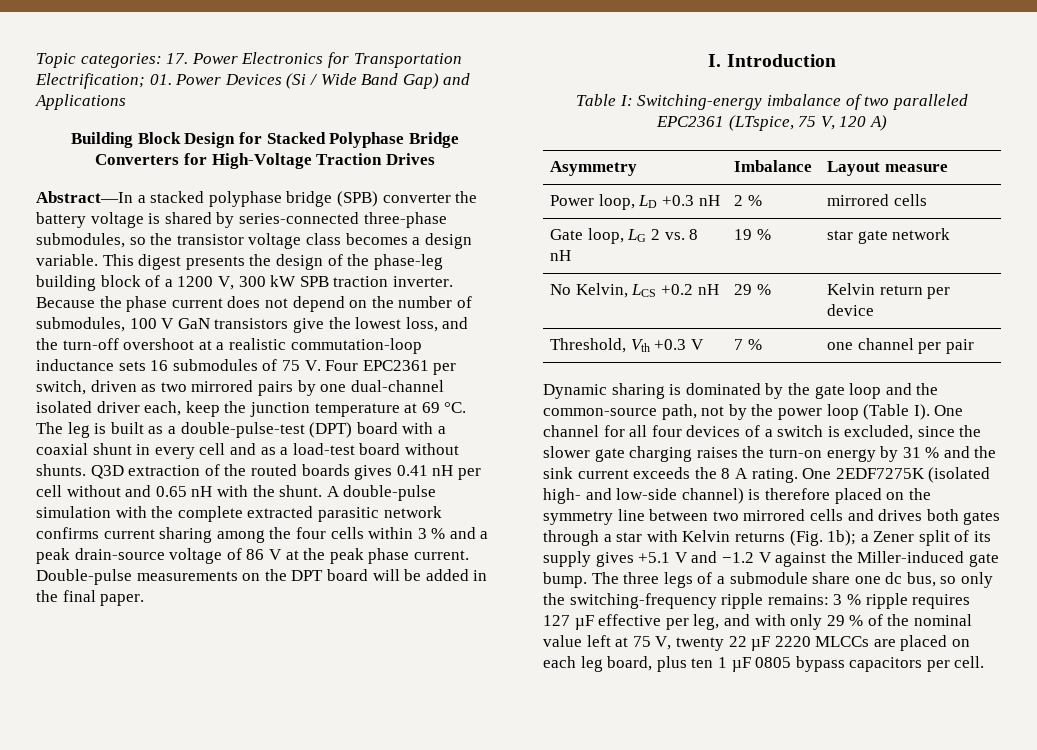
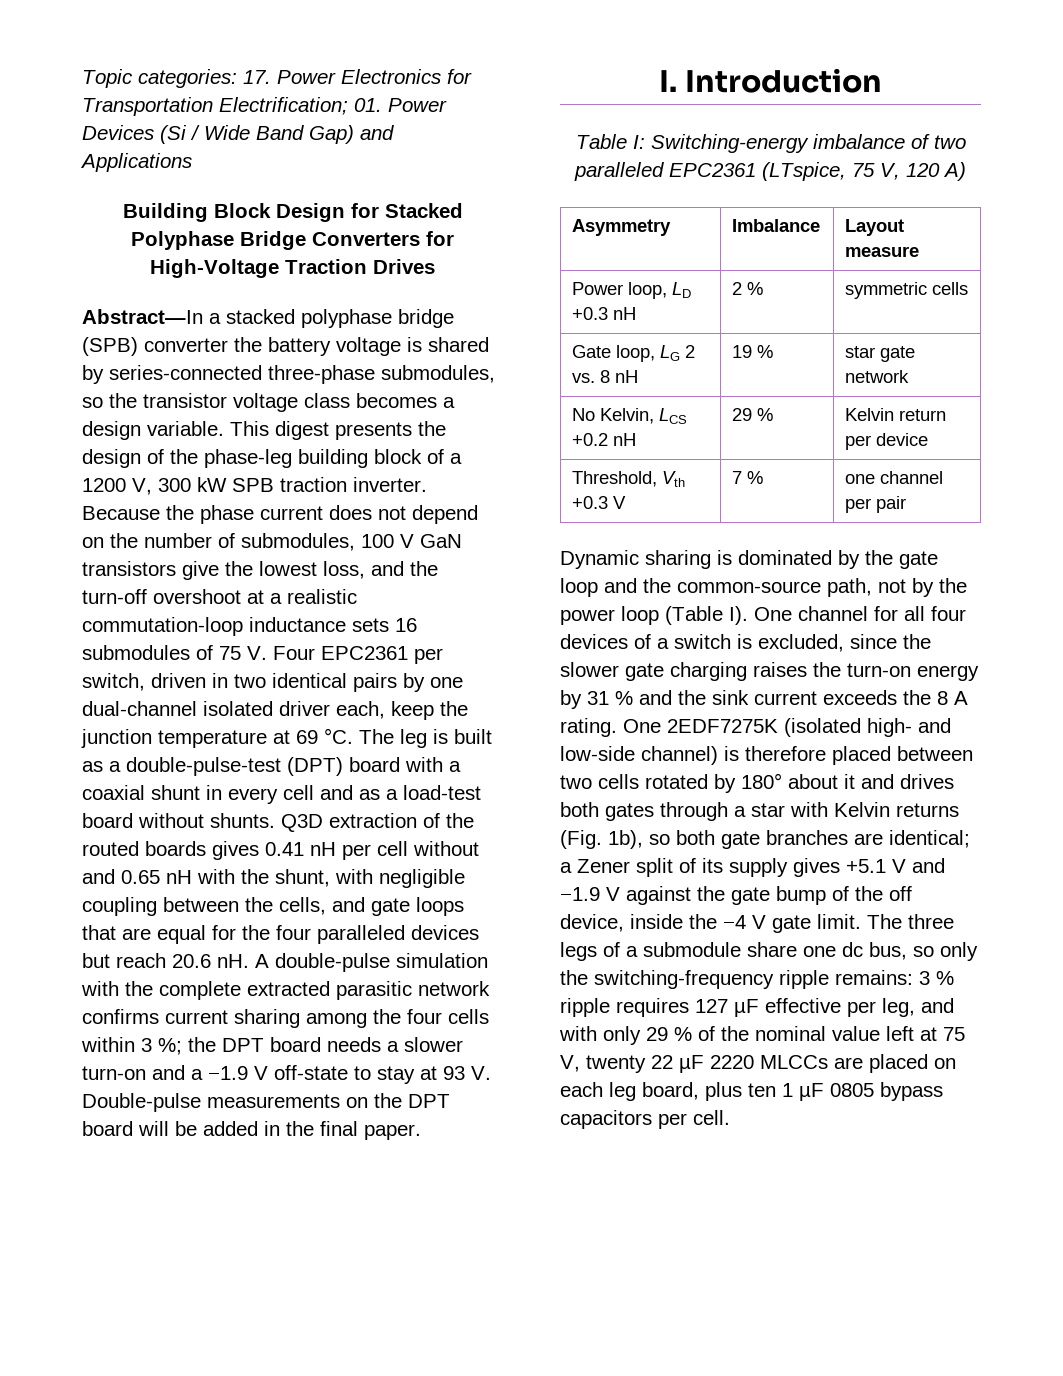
[141,380,254,392] as two mirrored -> [212,673,347,688] in two identical
[279,485,323,497] shunt. -> [275,869,465,888] [82,897,464,916] [82,925,479,944] [82,953,249,968] shunt, with negligible coupling between the cells, and gate loops that are equal for the four paralleled devices but reach 20.6 nH.
[431,527,489,539] [36,548,469,564] % and a peak drain-source voltage of 86 V at the peak phase current. -> [158,1037,463,1055] [82,1065,491,1084] %; the DPT board needs a slower turn-on and a −1.9 V off-state to stay at 93 V.
[827,194,890,206] mirrored -> [844,282,927,299] symmetric
[886,488,931,500] [543,509,843,525] on the symmetry line between two mirrored cells -> [897,746,973,761] [560,773,855,793] between two cells rotated by 180° about it
[827,530,857,546] 1b); -> [608,830,970,849] 1b), so both gate branches are identical;
[721,552,754,563] −1.2 -> [560,887,600,901] −1.9
[857,551,999,567] [543,572,587,588] Miller-induced gate bump. -> [731,886,912,905] [560,914,861,933] gate bump of the off device, inside the −4 V gate limit.

